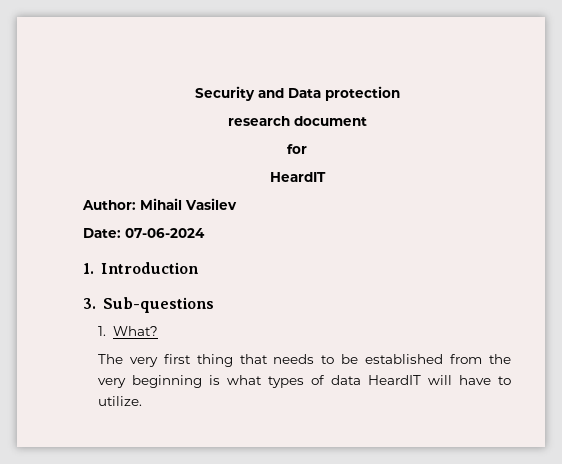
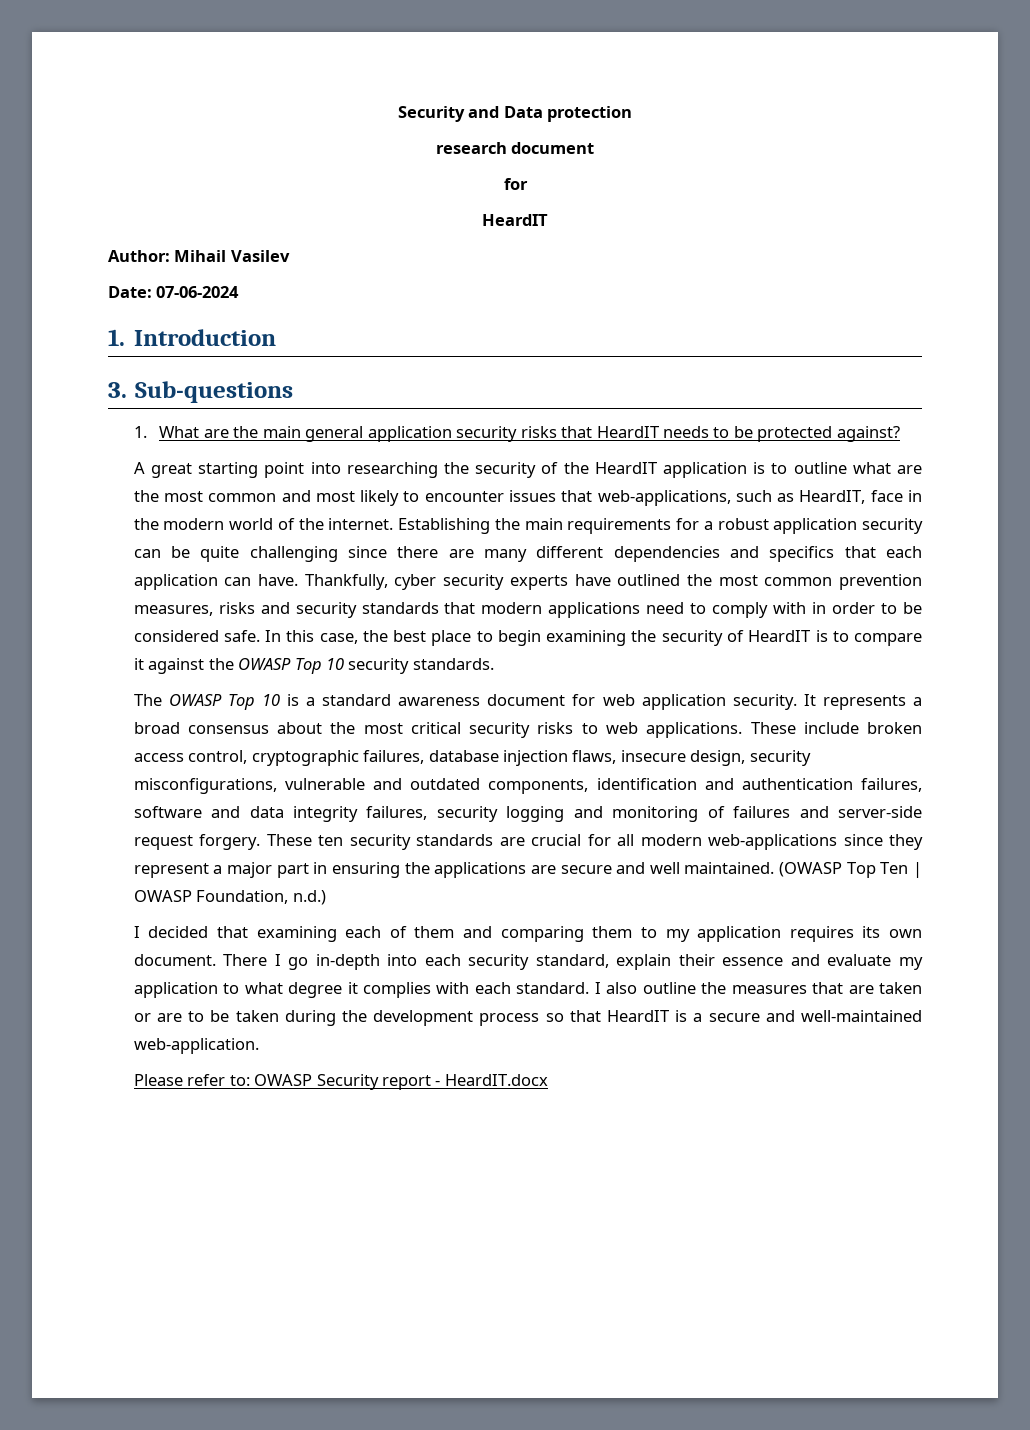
[112,326,158,336] [97,354,511,367] [97,375,511,388] [97,396,142,406] What? // The very first thing that needs to be established from the very beginning is what types of data HeardIT will have to utilize. -> [159,426,900,442] [133,462,922,478] [133,490,923,506] [133,518,923,534] [133,546,922,562] [133,574,922,590] [133,602,922,618] [133,630,922,646] [133,658,494,674] [133,694,922,710] [133,722,923,738] [133,750,811,766] [133,778,922,794] [133,806,922,822] [133,834,923,850] [133,862,922,878] [133,890,326,905] [133,926,923,942] [133,954,924,970] [133,982,922,998] [133,1010,922,1026] [133,1038,259,1054] [133,1074,548,1090] What are the main general application security risks that HeardIT needs to be protected against? // A great starting point into researching the security of the HeardIT application is to outline what are the most common and most likely to encounter issues that web-applications, such as HeardIT, face in the modern world of the internet. Establishing the main requirements for a robust application security can be quite challenging since there are many different dependencies and specifics that each application can have. Thankfully, cyber security experts have outlined the most common prevention measures, risks and security standards that modern applications need to comply with in order to be considered safe. In this case, the best place to begin examining the security of HeardIT is to compare it against the OWASP Top 10 security standards. // The OWASP Top 10 is a standard awareness document for web application security. It represents a broad consensus about the most critical security risks to web applications. These include broken access control, cryptographic failures, database injection flaws, insecure design, security misconfigurations, vulnerable and outdated components, identification and authentication failures, software and data integrity failures, security logging and monitoring of failures and server-side request forgery. These ten security standards are crucial for all modern web-applications since they represent a major part in ensuring the applications are secure and well maintained. (OWASP Top Ten | OWASP Foundation, n.d.) // I decided that examining each of them and comparing them to my application requires its own document. There I go in-depth into each security standard, explain their essence and evaluate my application to what degree it complies with each standard. I also outline the measures that are taken or are to be taken during the development process so that HeardIT is a secure and well-maintained web-application. // Please refer to: OWASP Security report - HeardIT.docx

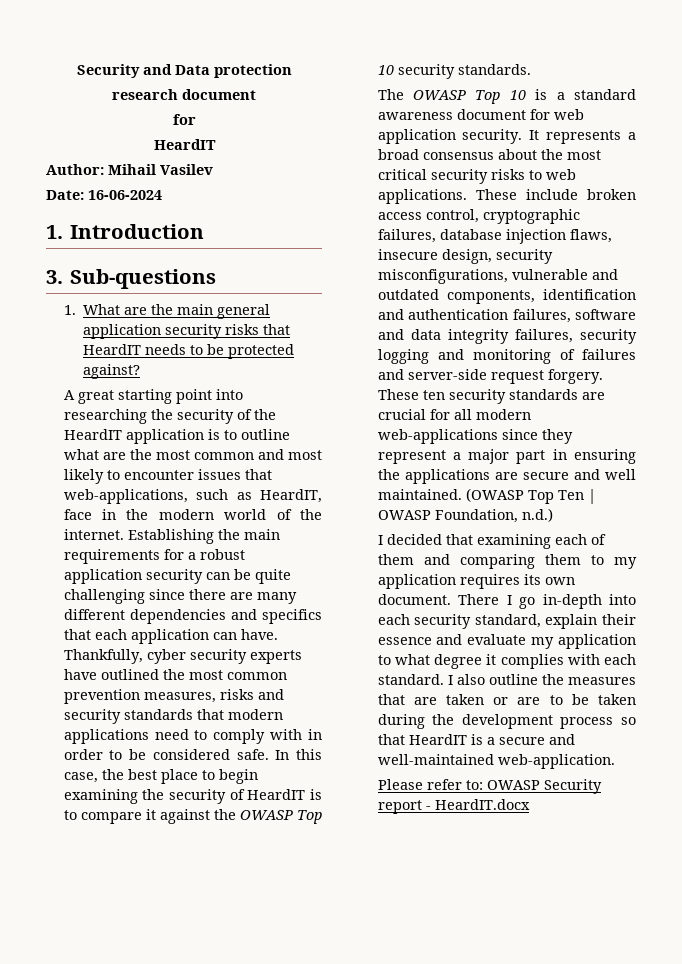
[156,286,240,298] 07-06-2024 -> [88,190,162,200] 16-06-2024

